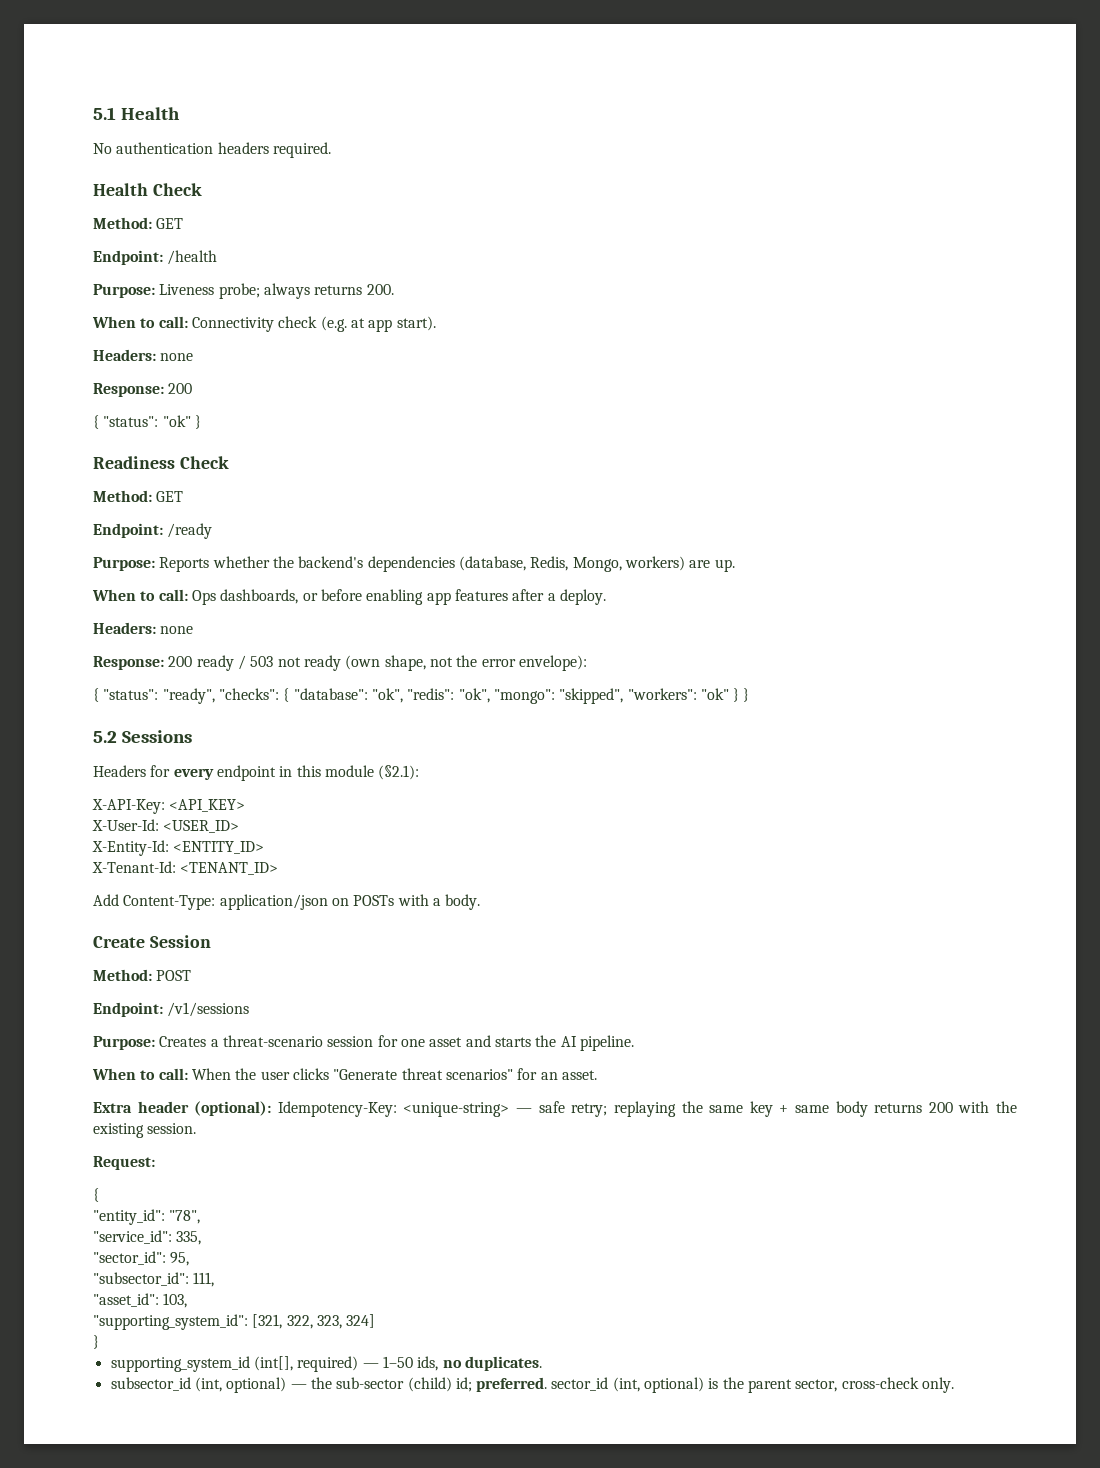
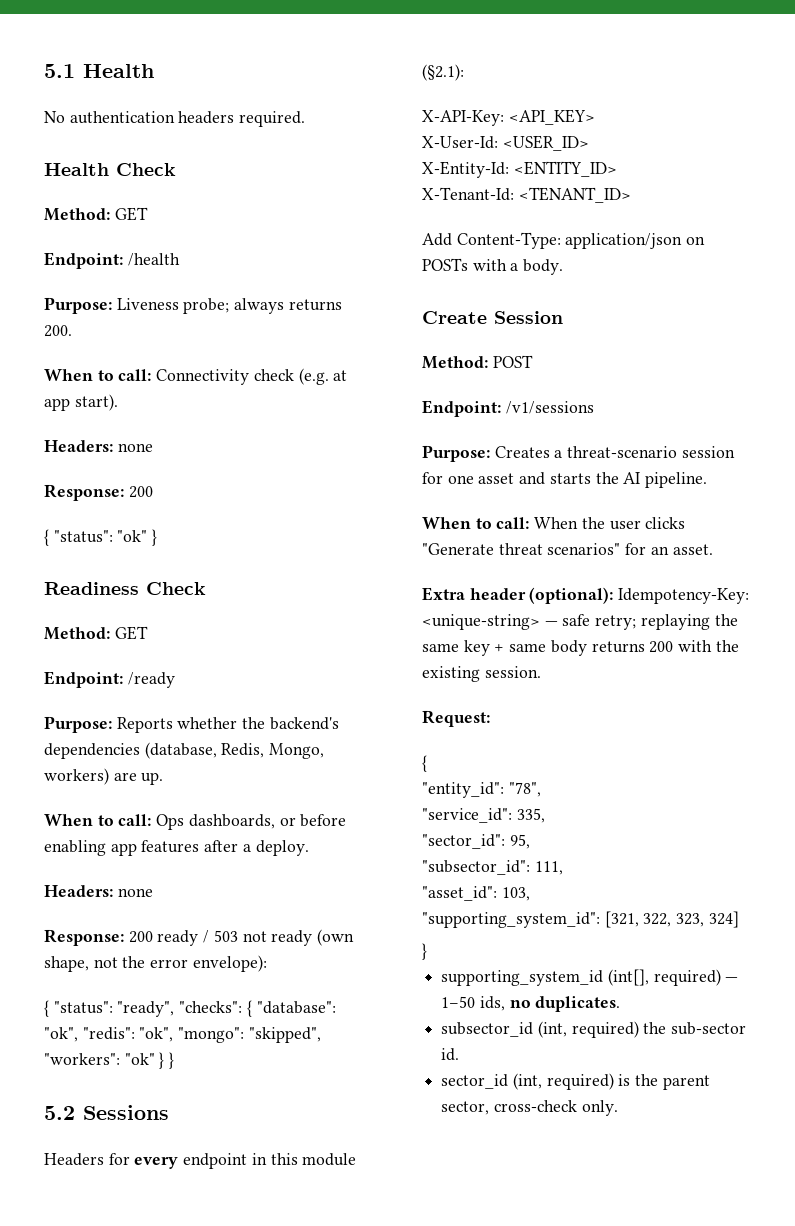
[226,1377,548,1393] optional) — the sub-sector (child) id; preferred. -> [571,1021,747,1038] [441,1048,460,1061] required) the sub-sector id. //
[644,1377,705,1393] optional) -> [546,1073,614,1090] required)

